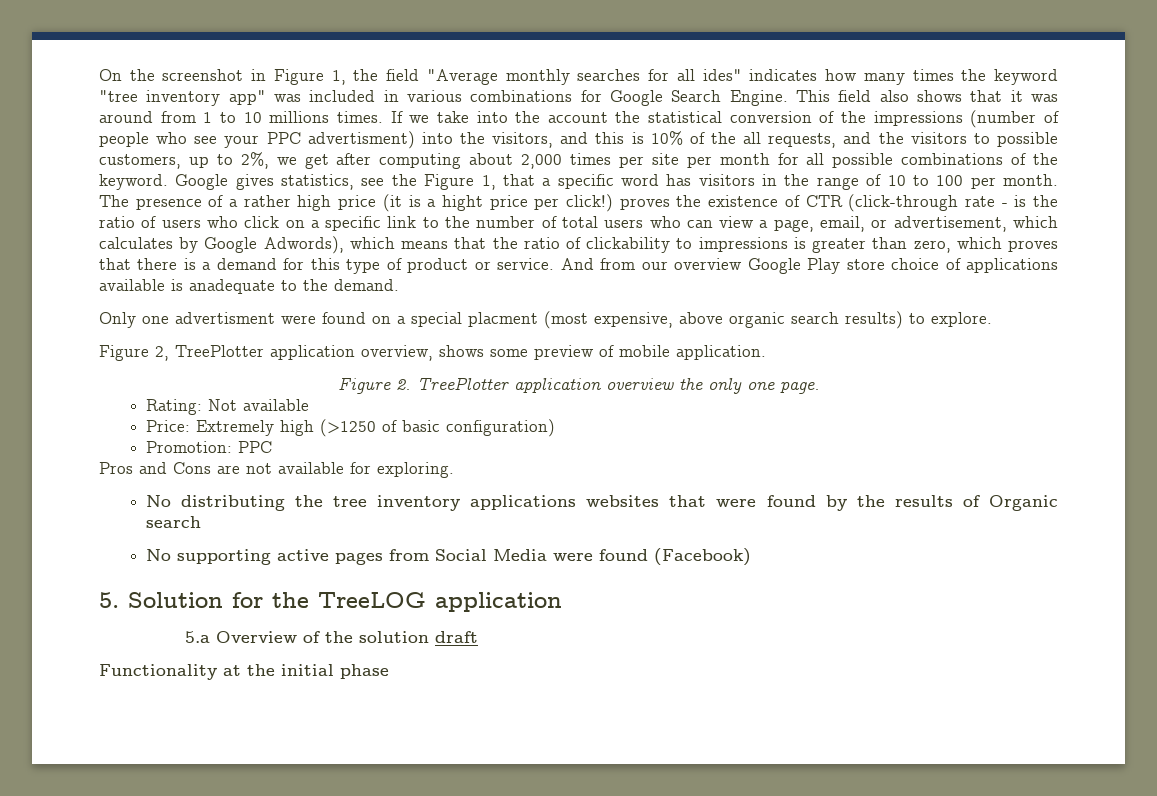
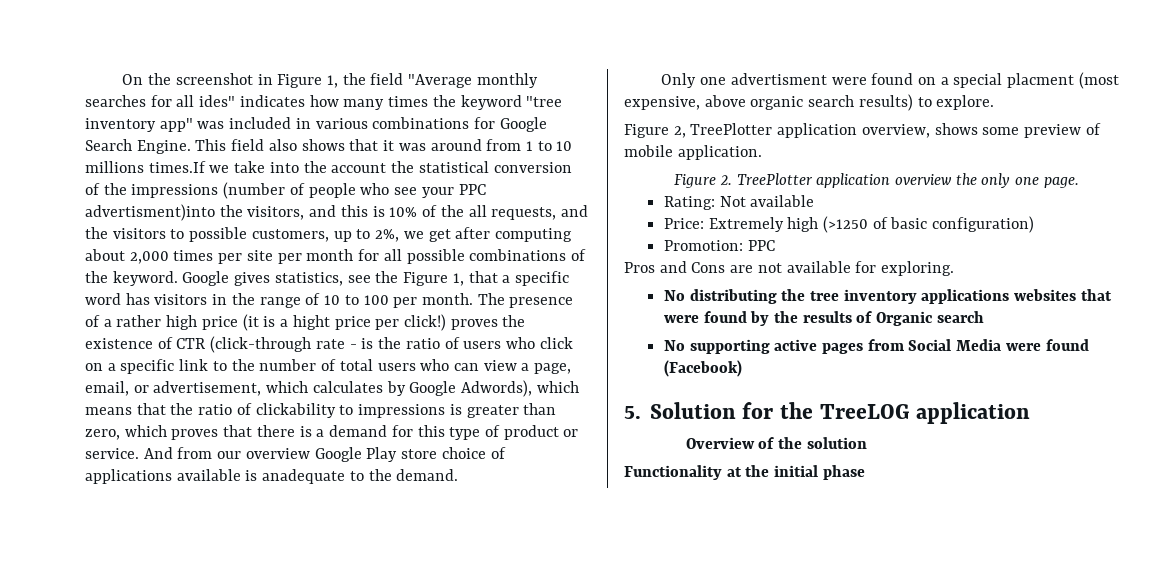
[336,111,403,123] times. If -> [148,161,206,173] times.If
[307,131,453,149] advertisment) into -> [85,204,215,221] advertisment)into
[184,631,210,643] 5.a -> (1031, 413) none
[434,631,478,643] draft -> (867, 443) none

